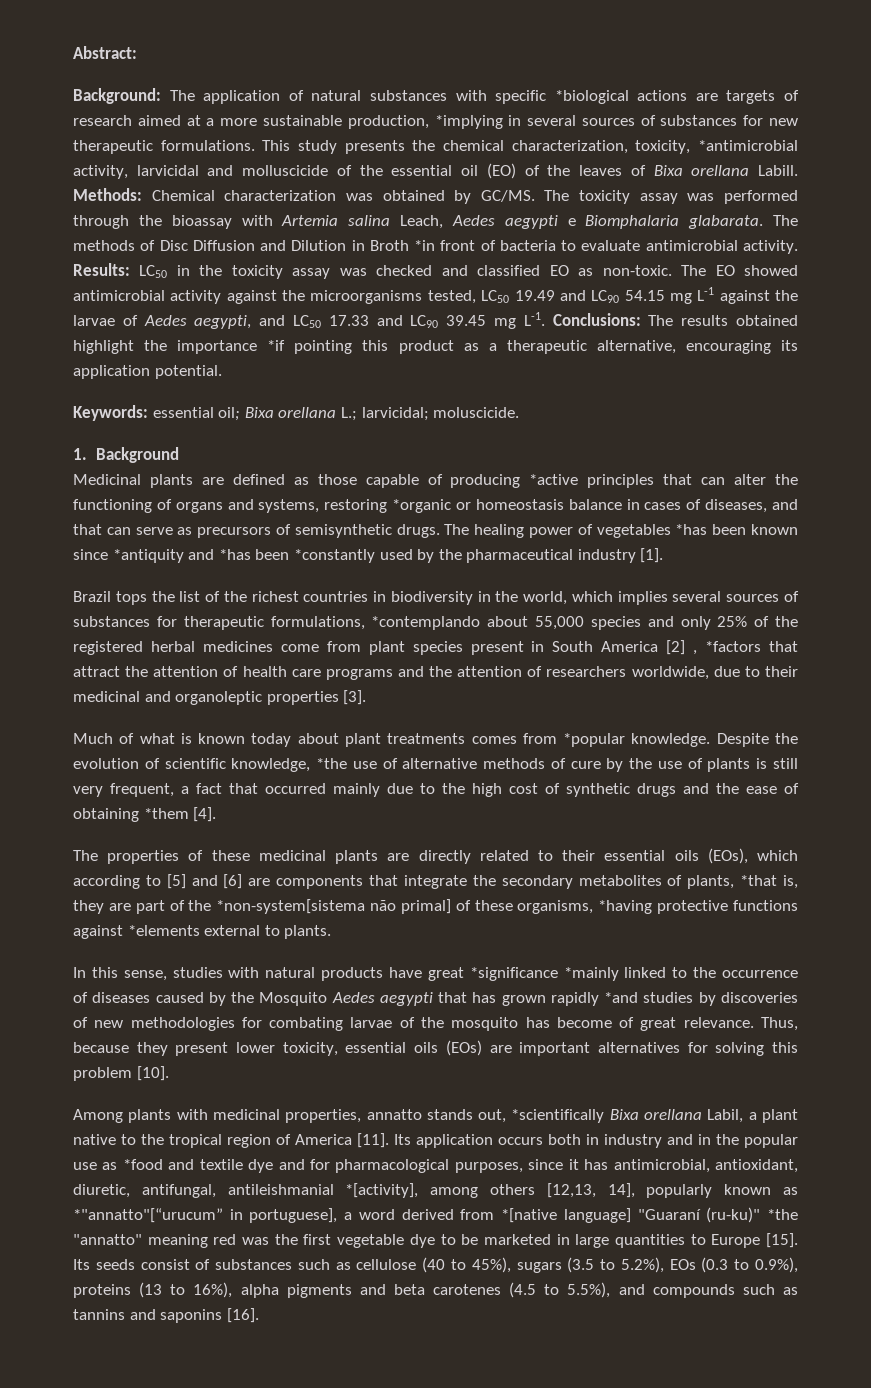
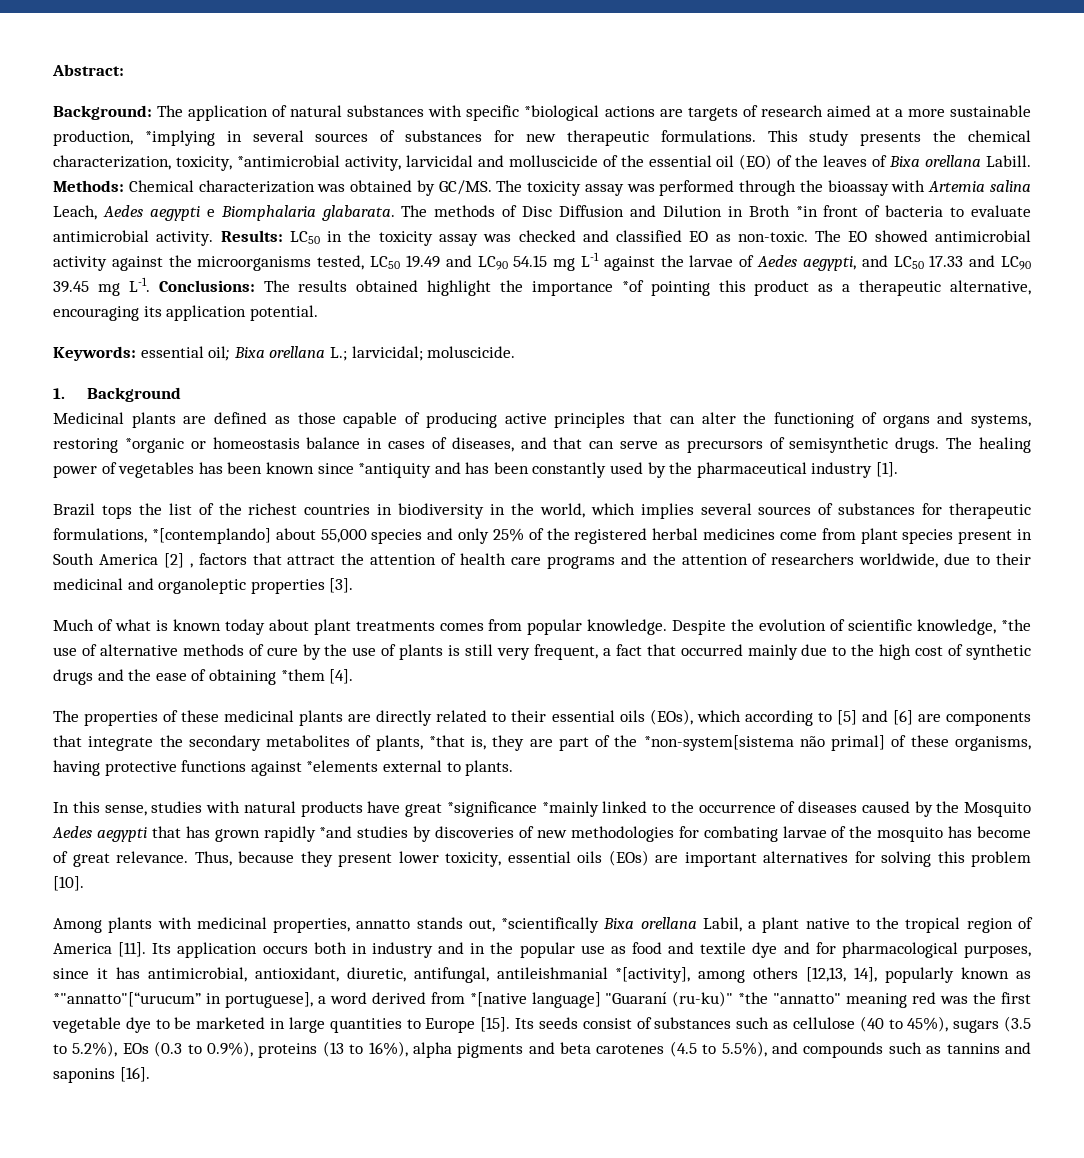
[267,340,286,351] *if -> [621,280,644,292] *of
[529,474,579,485] *active -> [504,413,547,424] active
[675,524,708,535] *has -> [198,462,223,474] has
[218,549,375,563] *has been *constantly -> [465,462,607,478] has been constantly
[371,616,481,630] *contemplando -> [151,528,271,544] *[contemplando]
[705,641,762,652] *factors -> [198,553,247,565] factors
[563,733,626,747] *popular -> [527,619,583,635] popular
[598,900,653,914] *having -> [53,760,100,776] having
[122,1159,163,1170] *food -> [632,942,662,954] food

